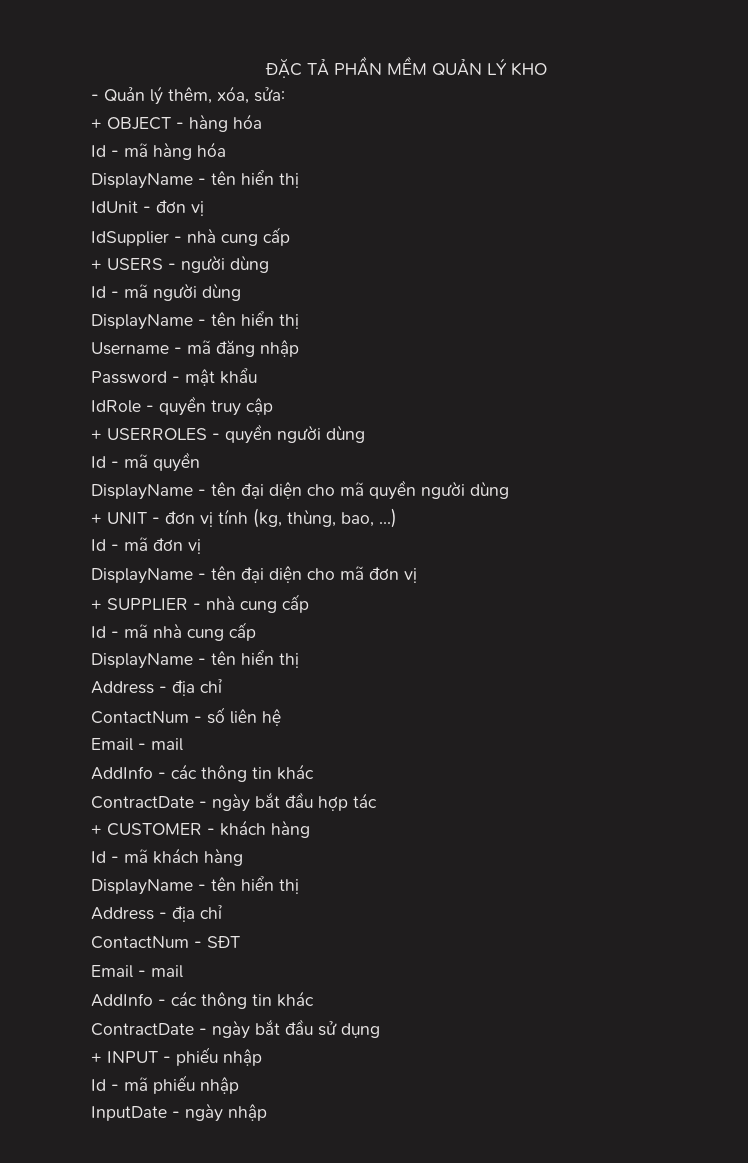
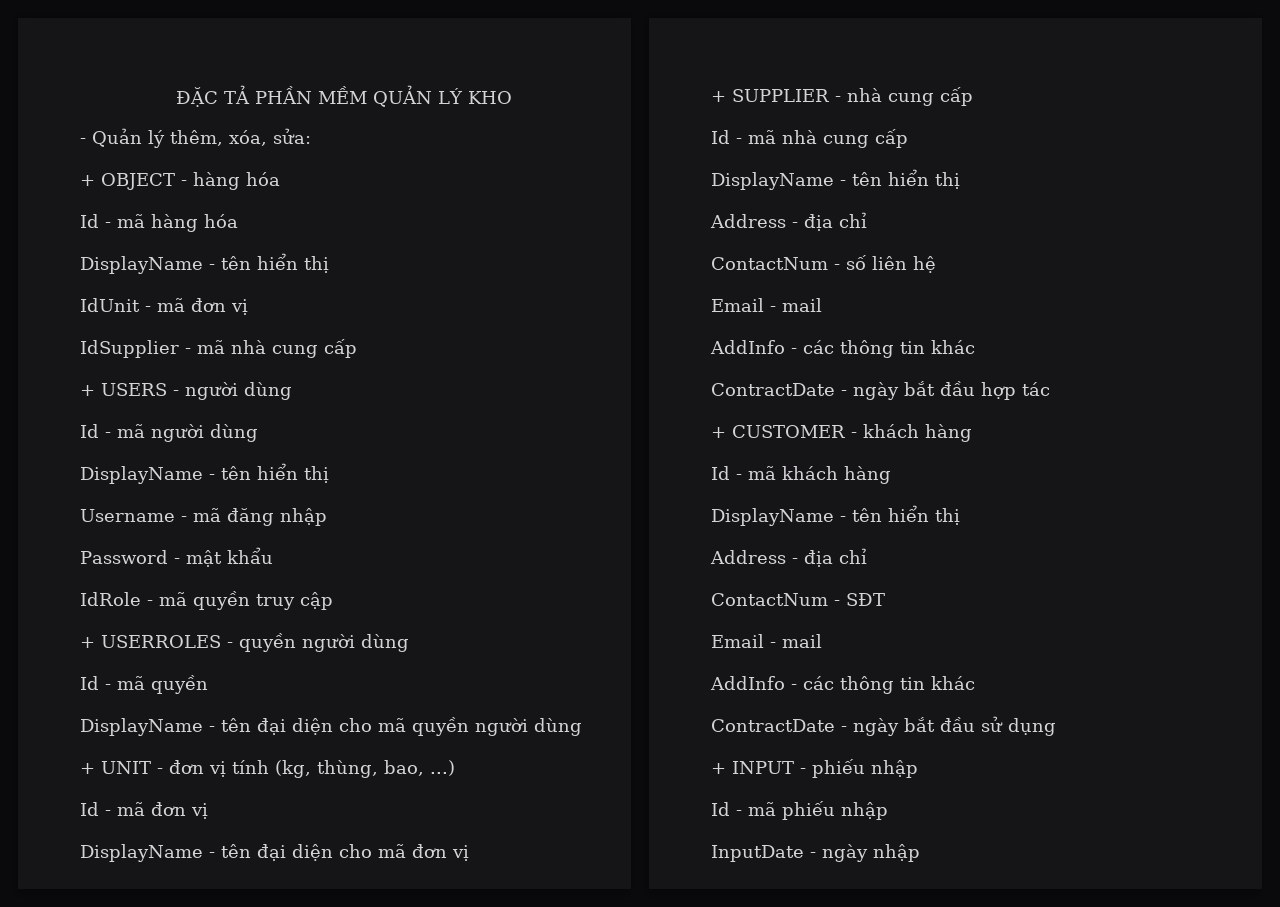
(151, 209) none -> [157,298,185,312] mã
(182, 239) none -> [197,340,225,354] mã
(154, 408) none -> [159,592,187,606] mã

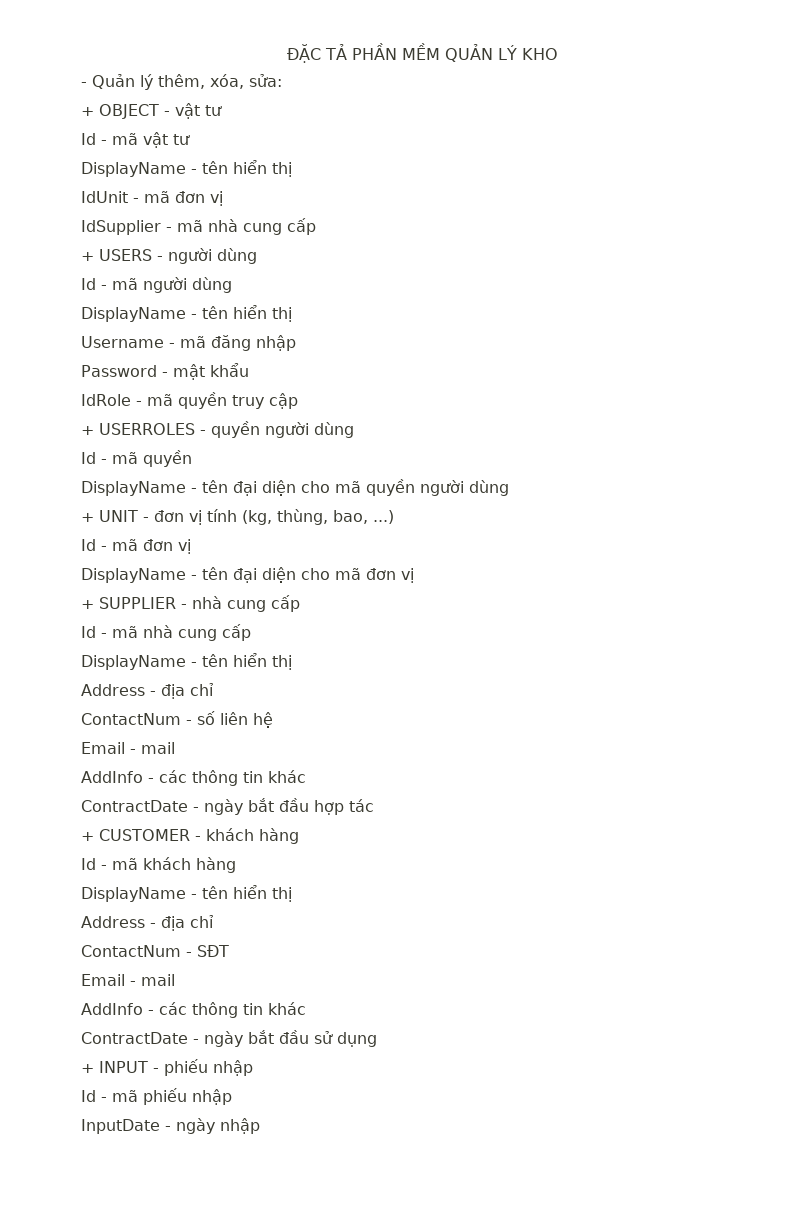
[193,172,280,190] [80,214,238,232] hàng hóa // Id - mã hàng hóa -> [175,103,222,119] [81,132,190,148] vật tư // Id - mã vật tư

